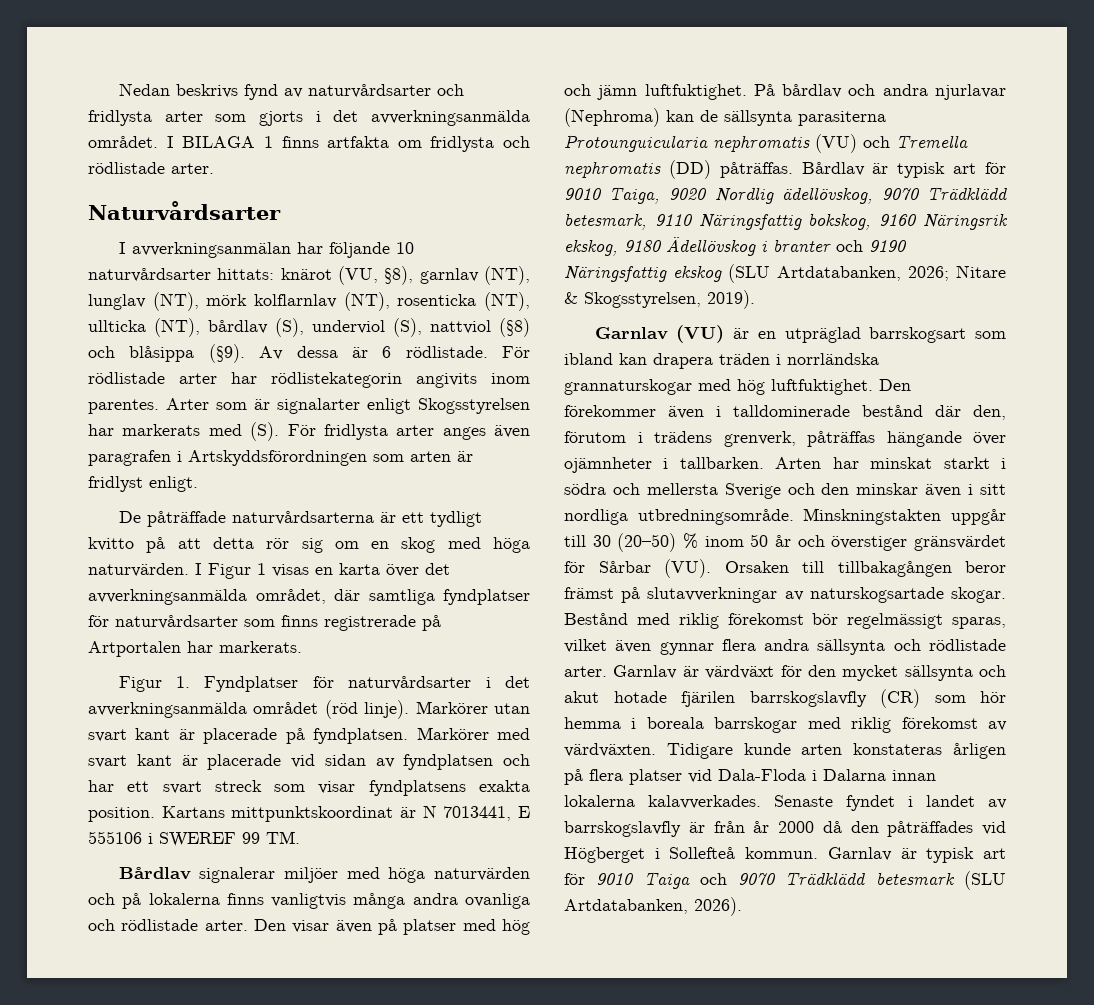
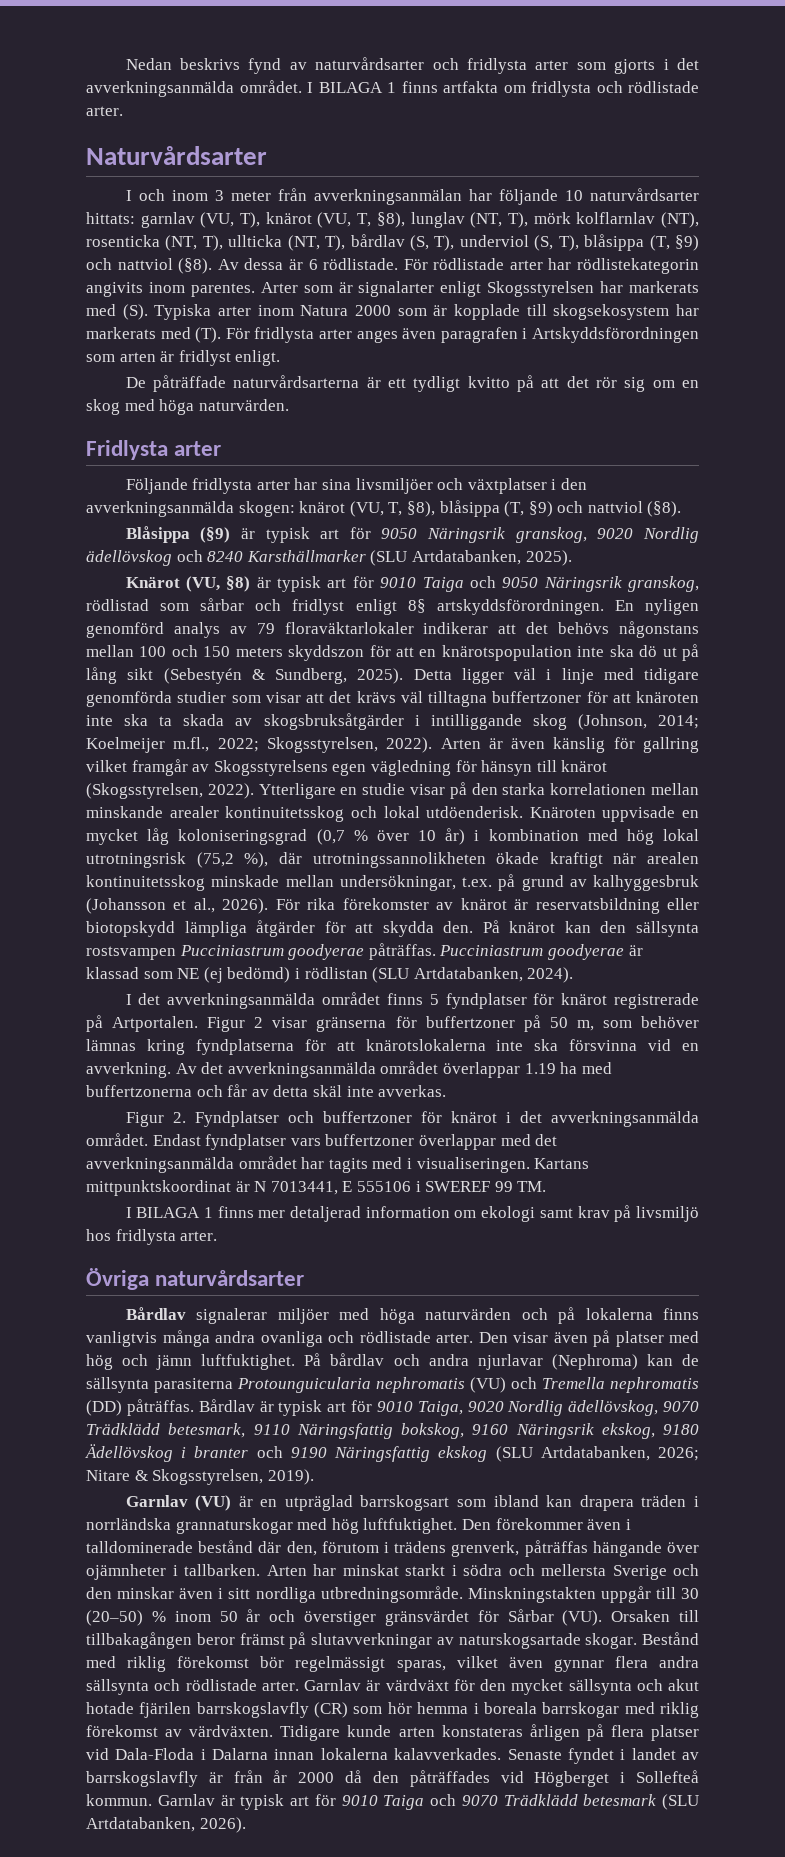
(126, 248) none -> [138,188,307,201] och inom 3 meter från
[280,266,530,285] [88,292,530,311] [88,318,530,337] [88,344,245,363] knärot (VU, §8), garnlav (NT), lunglav (NT), mörk kolflarnlav (NT), rosenticka (NT), ullticka (NT), bårdlav (S), underviol (S), nattviol (§8) och blåsippa (§9). -> [140,212,699,228] [86,234,700,251] [86,258,213,274] garnlav (VU, T), knärot (VU, T, §8), lunglav (NT, T), mörk kolflarnlav (NT), rosenticka (NT, T), ullticka (NT, T), bårdlav (S, T), underviol (S, T), blåsippa (T, §9) och nattviol (§8).
(280, 431) none -> [154,304,700,320] [86,327,222,343] Typiska arter inom Natura 2000 som är kopplade till skogsekosystem har markerats med (T).
[212,537,254,549] detta -> [566,376,589,388] det
[195,563,450,579] [88,589,530,605] [88,615,441,631] [88,641,302,657] [118,676,530,692] [88,700,530,719] [88,727,530,744] [88,754,530,770] [88,780,530,796] [88,807,155,822] I Figur 1 visas en karta över det avverkningsanmälda området, där samtliga fyndplatser för naturvårdsarter som finns registrerade på Artportalen har markerats. // Figur 1. Fyndplatser för naturvårdsarter i det avverkningsanmälda området (röd linje). Markörer utan svart kant är placerade på fyndplatsen. Markörer med svart kant är placerade vid sidan av fyndplatsen och har ett svart streck som visar fyndplatsens exakta position. -> [86,440,222,460] [125,478,587,494] [86,500,682,517] [125,526,699,543] [86,550,572,566] [125,576,699,592] [86,598,699,615] [86,621,699,638] [86,644,700,661] [86,667,699,684] [86,691,699,707] [86,713,700,730] [86,737,699,753] [86,759,608,776] [86,782,699,799] [86,806,699,822] [86,828,699,845] [86,852,699,868] [86,874,699,891] [86,898,699,914] [86,920,699,937] [86,943,643,960] [86,967,574,983] [125,992,699,1009] [86,1015,699,1032] [86,1039,699,1055] [86,1061,612,1078] [86,1084,447,1097] [125,1111,699,1127] [86,1133,558,1150] [86,1156,530,1173] // Fridlysta arter // Följande fridlysta arter har sina livsmiljöer och växtplatser i den avverkningsanmälda skogen: knärot (VU, T, §8), blåsippa (T, §9) och nattviol (§8). // Blåsippa (§9) är typisk art för 9050 Näringsrik granskog, 9020 Nordlig ädellövskog och 8240 Karsthällmarker (SLU Artdatabanken, 2025). // Knärot (VU, §8) är typisk art för 9010 Taiga och 9050 Näringsrik granskog, rödlistad som sårbar och fridlyst enligt 8§ artskyddsförordningen. En nyligen genomförd analys av 79 floraväktarlokaler indikerar att det behövs någonstans mellan 100 och 150 meters skyddszon för att en knärotspopulation inte ska dö ut på lång sikt (Sebestyén & Sundberg, 2025). Detta ligger väl i linje med tidigare genomförda studier som visar att det krävs väl tilltagna buffertzoner för att knäroten inte ska ta skada av skogsbruksåtgärder i intilliggande skog (Johnson, 2014; Koelmeijer m.fl., 2022; Skogsstyrelsen, 2022). Arten är även känslig för gallring vilket framgår av Skogsstyrelsens egen vägledning för hänsyn till knärot (Skogsstyrelsen, 2022). Ytterligare en studie visar på den starka korrelationen mellan minskande arealer kontinuitetsskog och lokal utdöenderisk. Knäroten uppvisade en mycket låg koloniseringsgrad (0,7 % över 10 år) i kombination med hög lokal utrotningsrisk (75,2 %), där utrotningssannolikheten ökade kraftigt när arealen kontinuitetsskog minskade mellan undersökningar, t.ex. på grund av kalhyggesbruk (Johansson et al., 2026). För rika förekomster av knärot är reservatsbildning eller biotopskydd lämpliga åtgärder för att skydda den. På knärot kan den sällsynta rostsvampen Pucciniastrum goodyerae påträffas. Pucciniastrum goodyerae är klassad som NE (ej bedömd) i rödlistan (SLU Artdatabanken, 2024). // I det avverkningsanmälda området finns 5 fyndplatser för knärot registrerade på Artportalen. Figur 2 visar gränserna för buffertzoner på 50 m, som behöver lämnas kring fyndplatserna för att knärotslokalerna inte ska försvinna vid en avverkning. Av det avverkningsanmälda området överlappar 1.19 ha med buffertzonerna och får av detta skäl inte avverkas. // Figur 2. Fyndplatser och buffertzoner för knärot i det avverkningsanmälda området. Endast fyndplatser vars buffertzoner överlappar med det avverkningsanmälda området har tagits med i visualiseringen.
(300, 837) none -> [125,1205,699,1222] [86,1229,218,1245] [86,1268,305,1290] // I BILAGA 1 finns mer detaljerad information om ekologi samt krav på livsmiljö hos fridlysta arter. // Övriga naturvårdsarter

